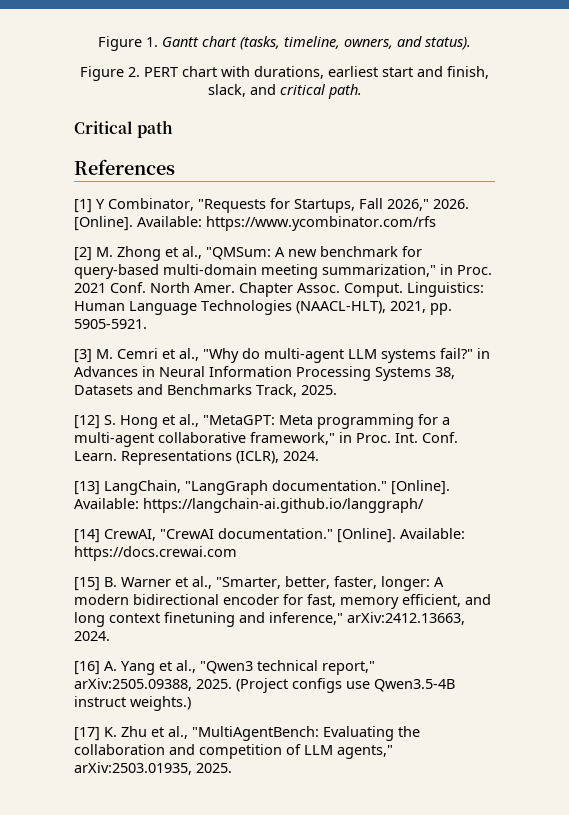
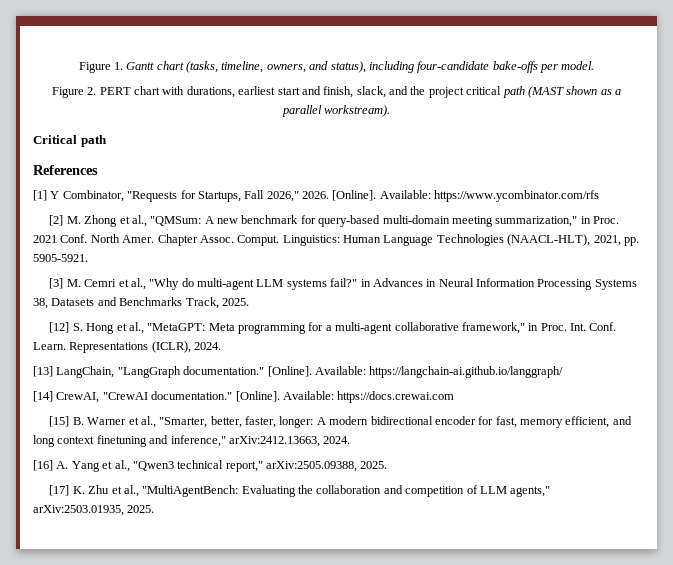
[425,37,471,50] status). -> [330,61,595,73] status), including four-candidate bake-offs per model.
[279,84,362,99] critical path. -> [410,86,622,98] [281,105,391,117] the project critical path (MAST shown as a parallel workstream).
[236,678,455,693] [74,696,191,711] (Project configs use Qwen3.5-4B instruct weights.) -> (388, 465) none

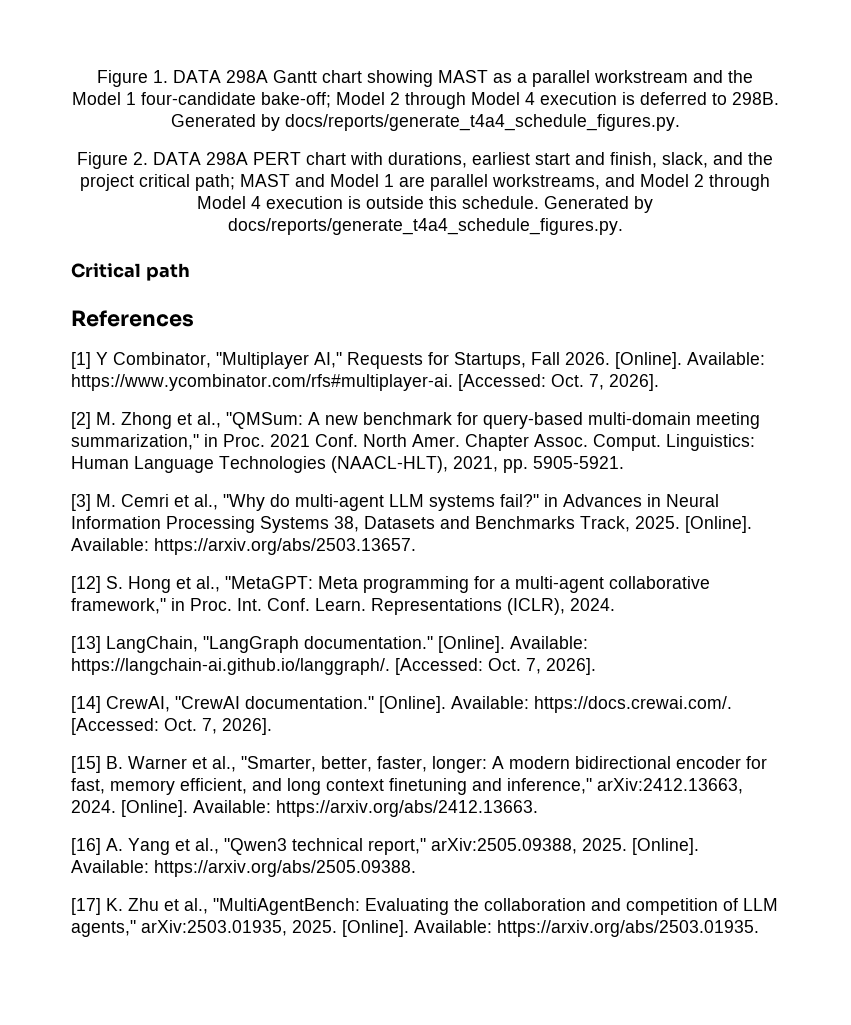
[126,61,595,73] Gantt chart (tasks, timeline, owners, and status), including four-candidate bake-offs per model. -> [173,70,753,87] [71,92,779,109] [170,114,680,131] DATA 298A Gantt chart showing MAST as a parallel workstream and the Model 1 four-candidate bake-off; Model 2 through Model 4 execution is deferred to 298B. Generated by docs/reports/generate_t4a4_schedule_figures.py.
(97, 91) none -> [153,152,248,165] DATA 298A
[502,86,622,98] [281,105,391,117] path (MAST shown as a parallel workstream). -> [195,174,770,191] [197,196,653,213] [227,218,623,235] path; MAST and Model 1 are parallel workstreams, and Model 2 through Model 4 execution is outside this schedule. Generated by docs/reports/generate_t4a4_schedule_figures.py.
[127,191,178,202] "Requests -> [216,352,423,369] "Multiplayer AI," Requests
[266,191,299,202] 2026," -> (560, 358) none
[434,190,600,202] https://www.ycombinator.com/rfs -> [71,374,659,391] https://www.ycombinator.com/rfs#multiplayer-ai. [Accessed: Oct. 7, 2026].
(249, 302) none -> [685,516,752,533] [71,538,416,555] [Online]. Available: https://arxiv.org/abs/2503.13657.
[369,366,564,378] https://langchain-ai.github.io/langgraph/ -> [71,658,596,675] https://langchain-ai.github.io/langgraph/. [Accessed: Oct. 7, 2026].
[337,391,455,403] https://docs.crewai.com -> [534,696,732,713] [71,718,272,735] https://docs.crewai.com/. [Accessed: Oct. 7, 2026].
(351, 440) none -> [121,800,538,817] [Online]. Available: https://arxiv.org/abs/2412.13663.
(388, 465) none -> [632,838,699,855] [71,860,416,877] [Online]. Available: https://arxiv.org/abs/2505.09388.
(155, 509) none -> [342,920,759,937] [Online]. Available: https://arxiv.org/abs/2503.01935.

